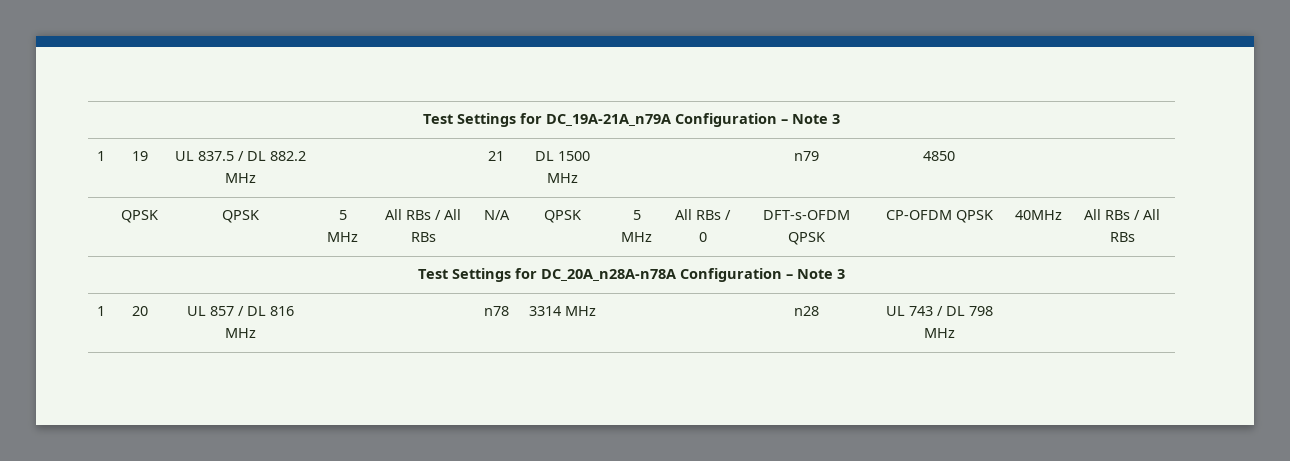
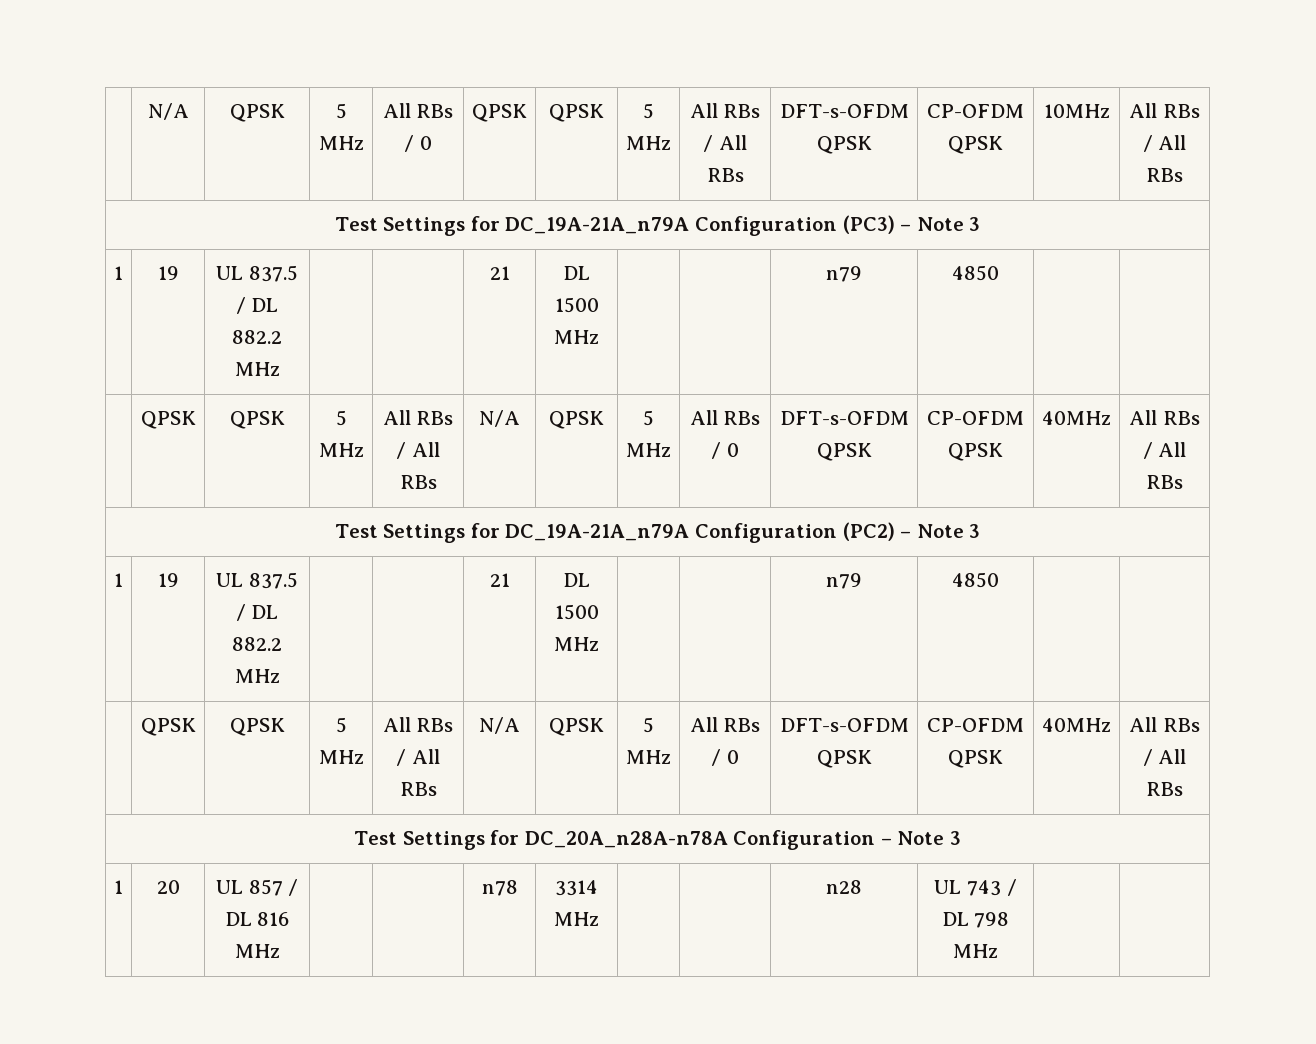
[422,113,777,127] Test Settings for DC_19A-21A_n79A Configuration -> [147,103,189,120] [229,104,285,122] [335,103,347,119] [318,136,364,150] [382,103,454,118] [404,135,432,152] [472,104,527,122] [549,104,604,122] [643,103,654,119] [626,136,671,150] [689,103,761,118] [703,135,747,152] [706,168,744,182] [779,104,909,118] [816,136,872,154] [927,104,1024,118] [948,136,1003,154] [1043,104,1110,118] [1129,103,1200,118] [1142,135,1187,152] [1146,168,1183,182] [334,215,981,236] [114,266,123,280] [157,266,179,280] [216,265,298,282] [235,297,279,314] [232,330,282,344] [234,362,280,376] [489,266,510,280] [563,266,590,280] [554,297,599,313] [554,330,599,344] [826,266,862,282] [952,265,999,281] [140,411,196,429] [229,411,285,429] [335,410,347,426] [318,443,364,457] [382,410,454,425] [396,442,440,459] [399,475,437,489] [479,410,520,427] [549,411,604,429] [643,410,654,426] [626,443,671,457] [689,410,761,425] [711,442,739,459] [779,411,909,425] [816,443,872,461] [927,411,1024,425] [948,443,1003,461] [1042,411,1111,425] [1129,410,1200,425] [1142,442,1187,459] [1146,475,1183,489] [334,522,895,543] | N/A | QPSK | 5 MHz | All RBs / 0 | QPSK | QPSK | 5 MHz | All RBs / All RBs | DFT-s-OFDM QPSK | CP-OFDM QPSK | 10MHz | All RBs / All RBs // Test Settings for DC_19A-21A_n79A Configuration (PC3) – Note 3 // 1 | 19 | UL 837.5 / DL 882.2 MHz | | | 21 | DL 1500 MHz | | | n79 | 4850 | | // | QPSK | QPSK | 5 MHz | All RBs / All RBs | N/A | QPSK | 5 MHz | All RBs / 0 | DFT-s-OFDM QPSK | CP-OFDM QPSK | 40MHz | All RBs / All RBs // Test Settings for DC_19A-21A_n79A Configuration (PC2)

